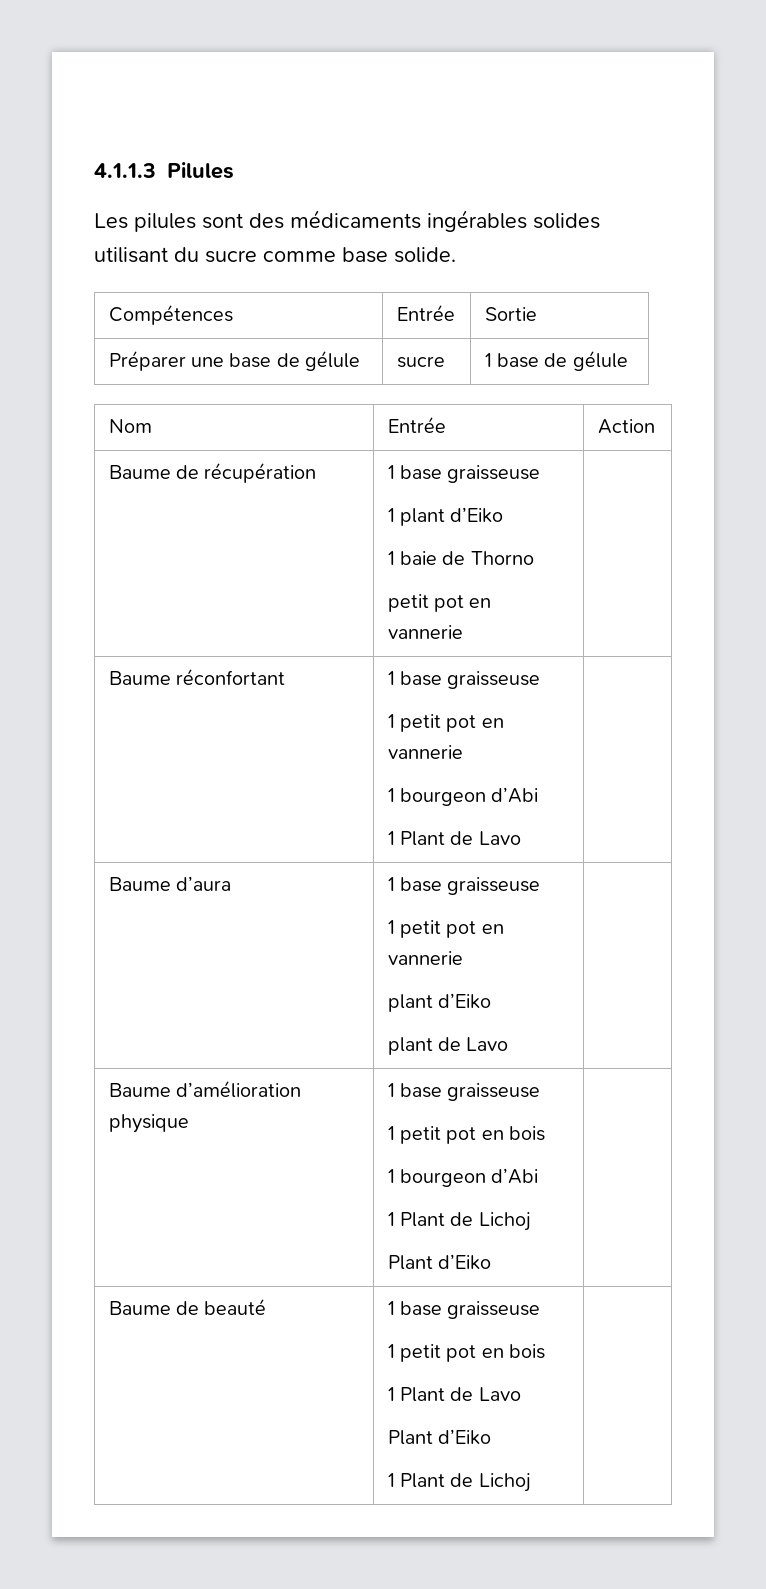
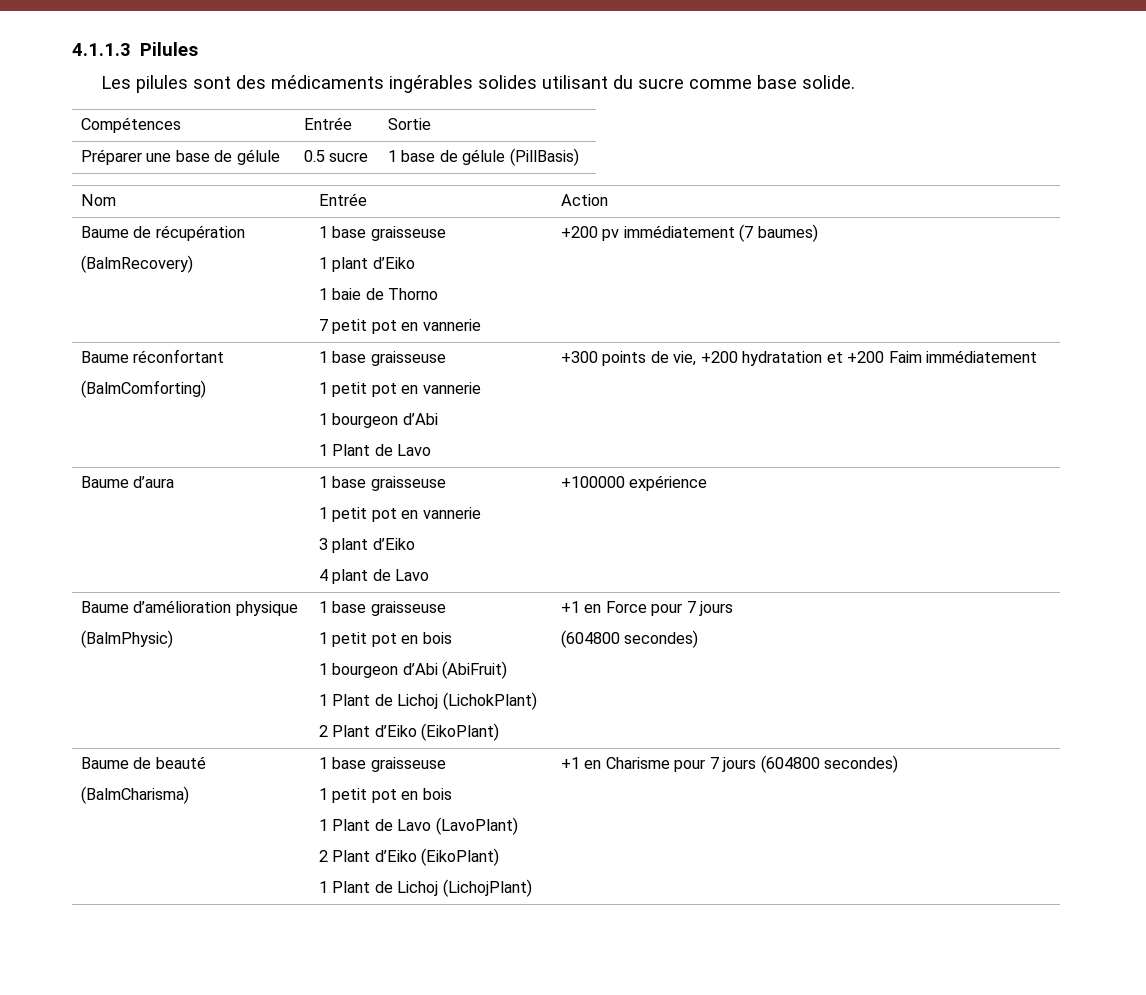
(361, 361) none -> [304,150,326,162] 0.5
(628, 361) none -> [509,148,579,166] (PillBasis)
(317, 473) none -> [81,255,194,273] // (BalmRecovery)
(534, 558) none -> [319,319,329,331] 7
(463, 632) none -> [561,224,818,242] +200 pv immédiatement (7 baumes)
(285, 677) none -> [81,380,207,398] // (BalmComforting)
(521, 838) none -> [561,350,1038,366] +300 points de vie, +200 hydratation et +200 Faim immédiatement
[387,993,491,1012] plant d’Eiko // -> [319,538,415,553] [319,569,329,581] 3 plant d’Eiko // 4
(509, 1044) none -> [561,475,708,491] +100000 expérience
(189, 1123) none -> [81,630,174,648] // (BalmPhysic)
[387,1212,531,1231] [387,1254,491,1270] // 1 Plant de Lichoj // Plant d’Eiko | -> [442,661,508,679] [319,692,537,710] [319,723,500,741] [561,601,734,616] [561,630,699,648] (AbiFruit) // 1 Plant de Lichoj (LichokPlant) // 2 Plant d’Eiko (EikoPlant) | +1 en Force pour 7 jours // (604800 secondes)
(267, 1307) none -> [81,786,190,804] // (BalmCharisma)
[387,1429,491,1445] [387,1473,531,1492] // Plant d’Eiko // 1 Plant de Lichoj | -> [435,817,518,835] [319,848,500,866] [319,879,532,897] [561,755,899,773] (LavoPlant) // 2 Plant d’Eiko (EikoPlant) // 1 Plant de Lichoj (LichojPlant) | +1 en Charisme pour 7 jours (604800 secondes)

